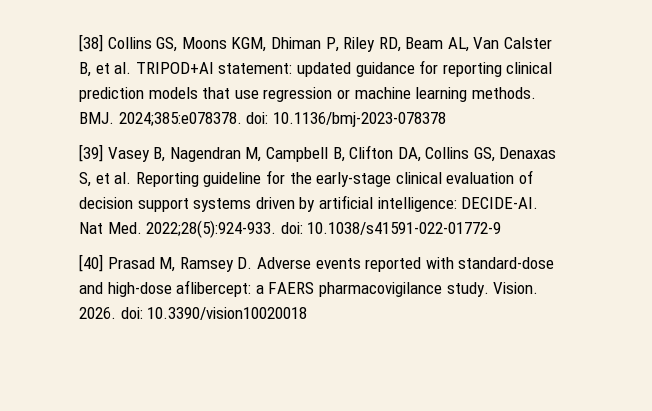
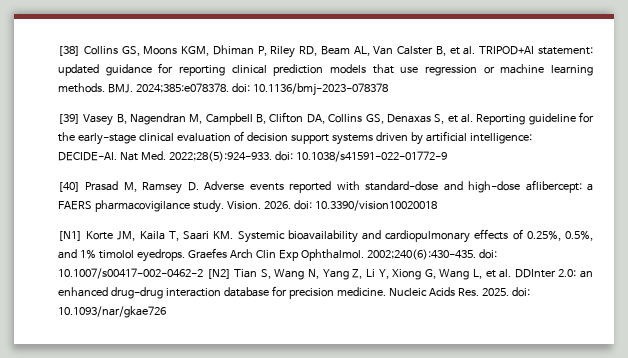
(308, 313) none -> [58,229,593,243] [58,248,497,262] [58,268,593,280] [58,286,530,299] [58,306,166,318] // [N1] Korte JM, Kaila T, Saari KM. Systemic bioavailability and cardiopulmonary effects of 0.25%, 0.5%, and 1% timolol eyedrops. Graefes Arch Clin Exp Ophthalmol. 2002;240(6):430-435. doi: 10.1007/s00417-002-0462-2 [N2] Tian S, Wang N, Yang Z, Li Y, Xiong G, Wang L, et al. DDInter 2.0: an enhanced drug-drug interaction database for precision medicine. Nucleic Acids Res. 2025. doi: 10.1093/nar/gkae726

